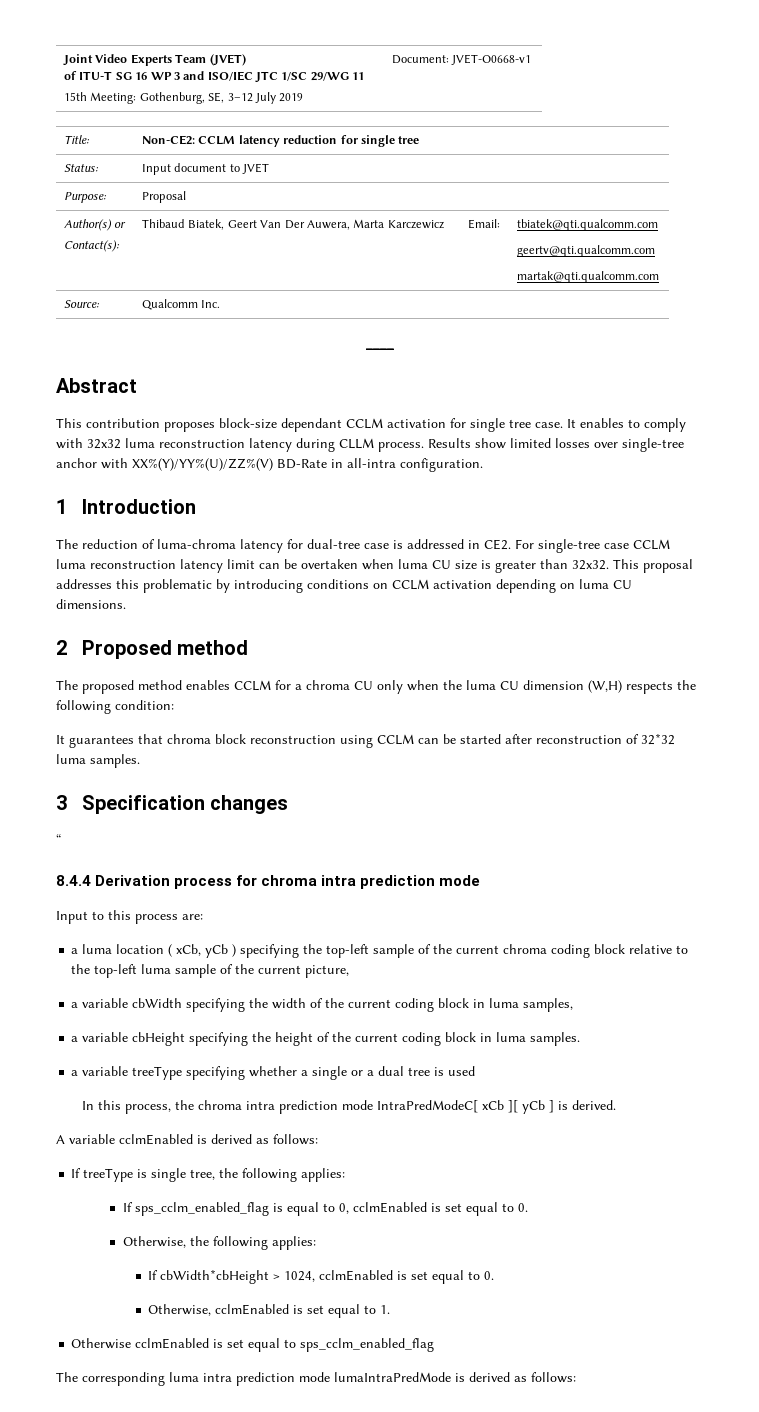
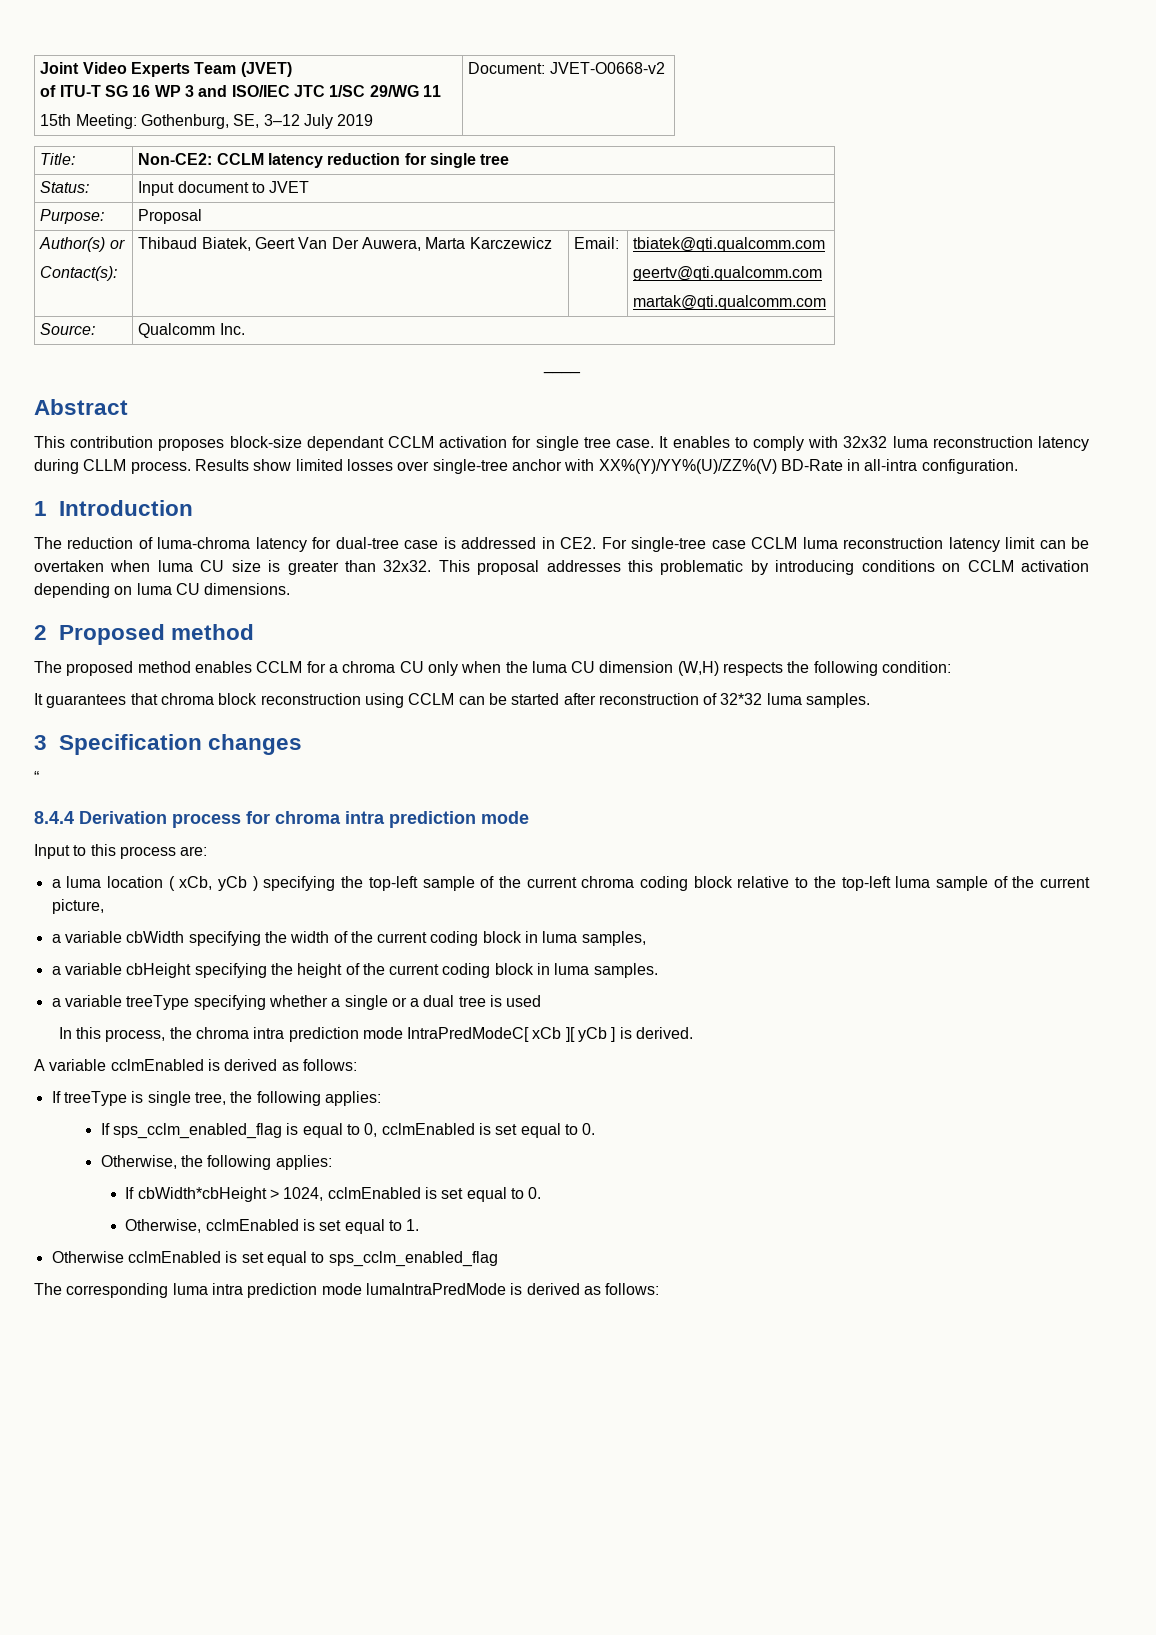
[451,54,532,65] JVET-O0668-v1 -> [549,62,665,74] JVET-O0668-v2

